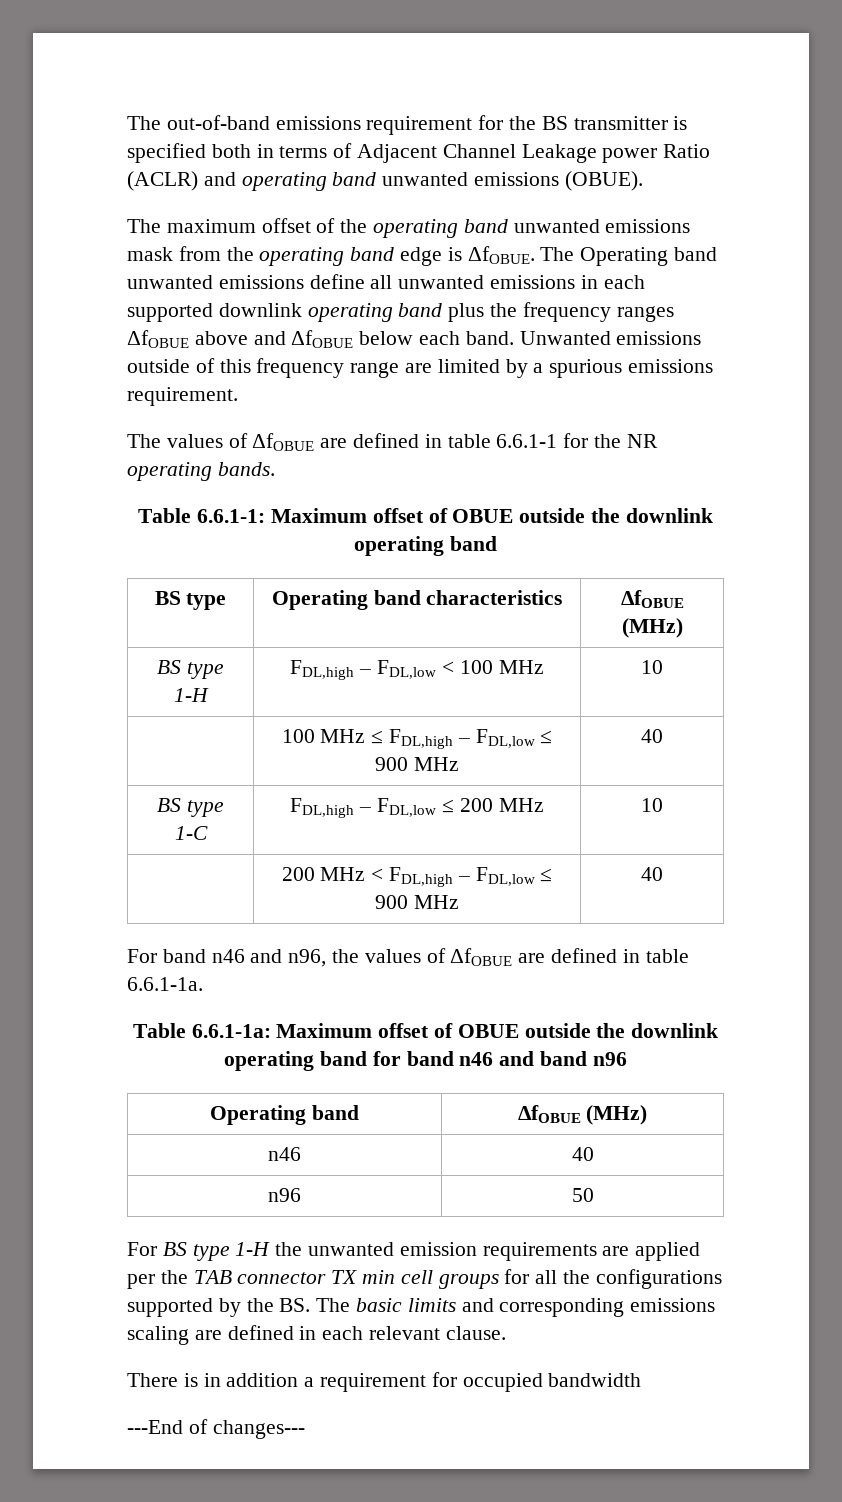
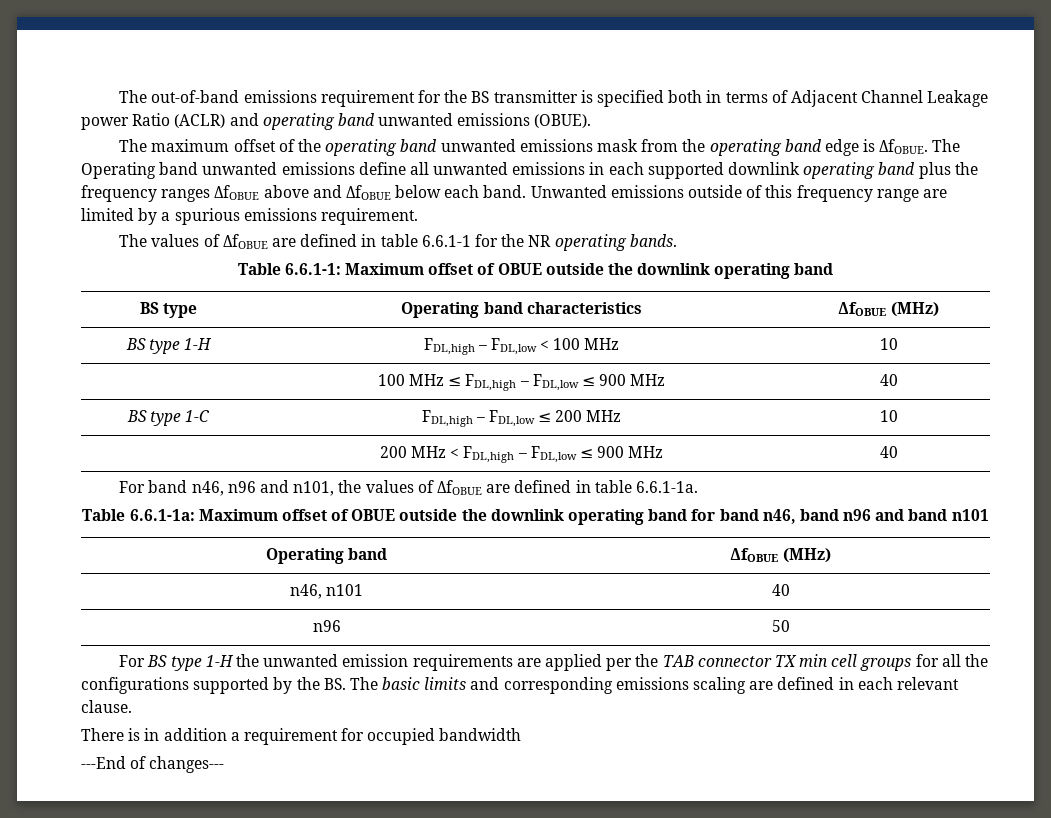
[211,949,327,967] n46 and n96, -> [191,480,335,496] n46, n96 and n101,
[459,1052,494,1066] n46 -> [762,509,872,524] n46, band n96
[592,1052,627,1066] n96 -> [951,509,989,521] n101
[268,1147,301,1161] n46 -> [289,584,364,599] n46, n101

